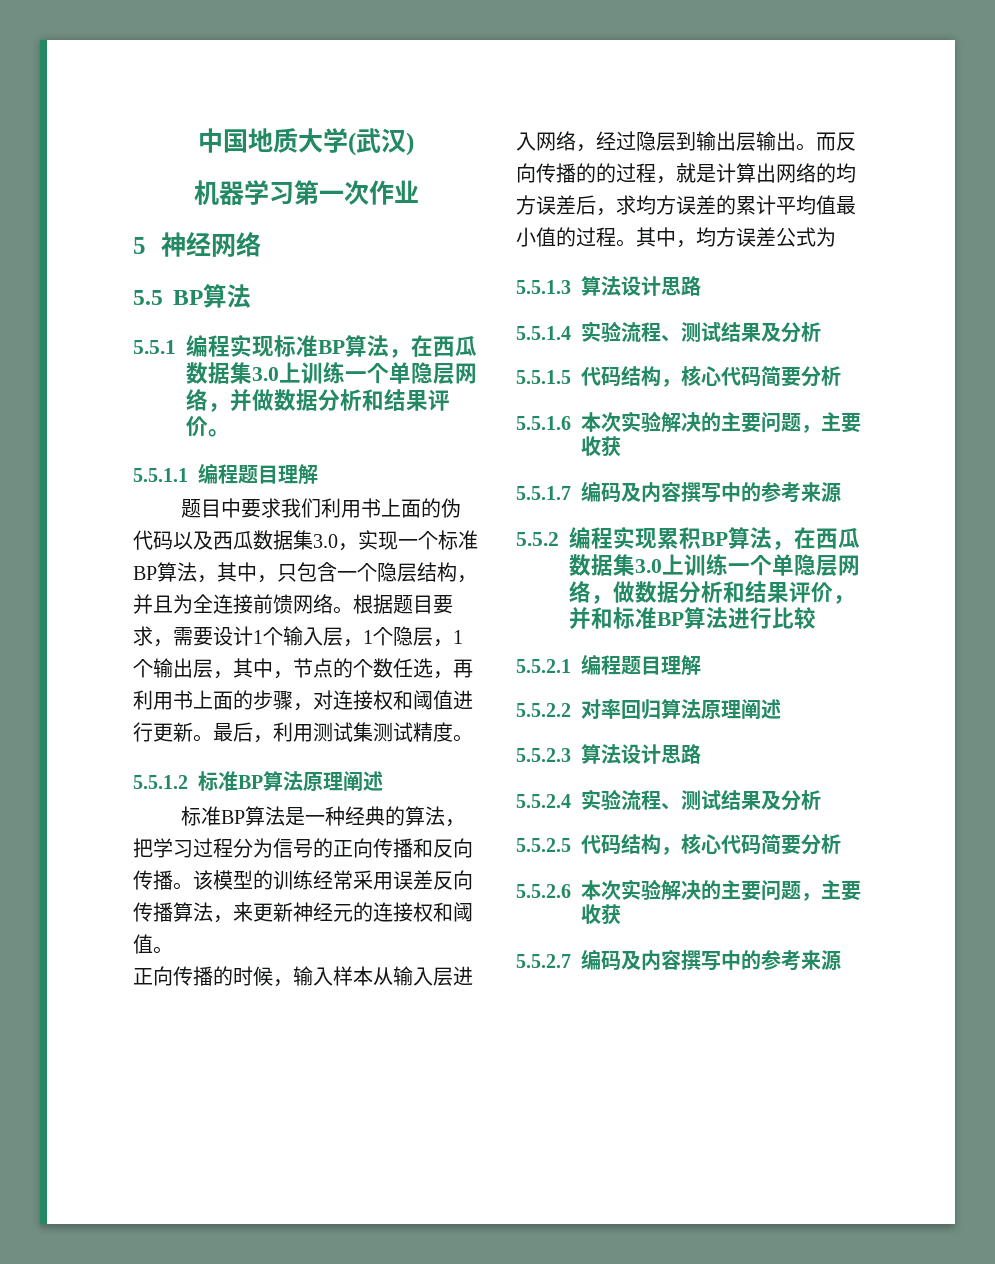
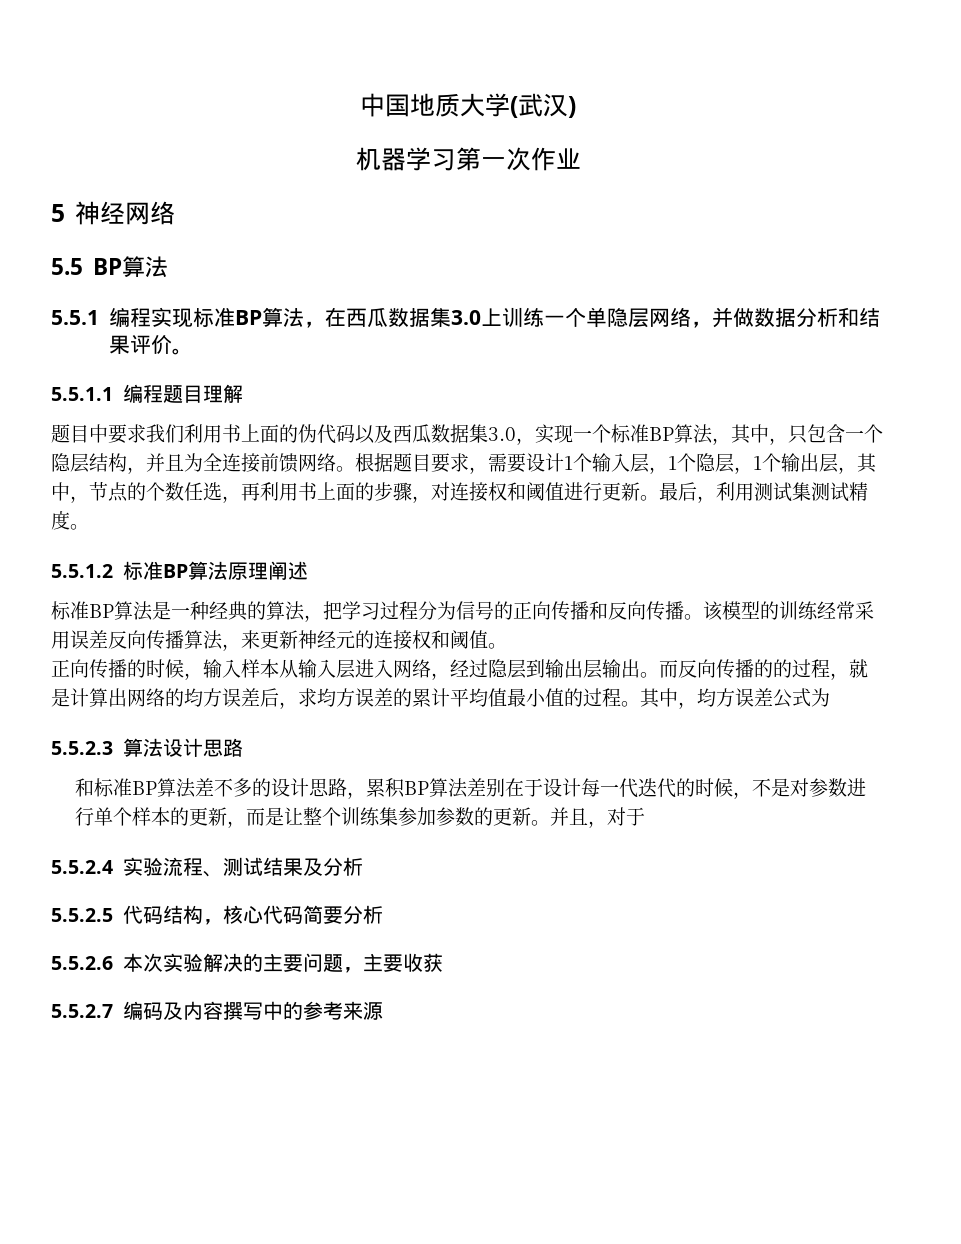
[516,276,701,296] [516,321,821,343] [516,366,841,387] [516,411,861,433] [581,436,621,457] [516,481,841,503] [516,526,860,550] [569,553,860,577] [569,580,855,604] [569,607,816,630] [516,654,701,676] [516,699,781,720] [516,744,701,764] 5.5.1.3算法设计思路 // 5.5.1.4实验流程、测试结果及分析 // 5.5.1.5代码结构，核心代码简要分析 // 5.5.1.6本次实验解决的主要问题，主要收获 // 5.5.1.7编码及内容撰写中的参考来源 // 5.5.2编程实现累积BP算法，在西瓜数据集3.0上训练一个单隐层网络，做数据分析和结果评价，并和标准BP算法进行比较 // 5.5.2.1编程题目理解 // 5.5.2.2对率回归算法原理阐述 // 5.5.2.3算法设计思路 -> [51,738,243,757] [75,778,867,799] [75,807,646,828] 5.5.2.3算法设计思路 // 和标准BP算法差不多的设计思路，累积BP算法差别在于设计每一代迭代的时候，不是对参数进行单个样本的更新，而是让整个训练集参加参数的更新。并且，对于

